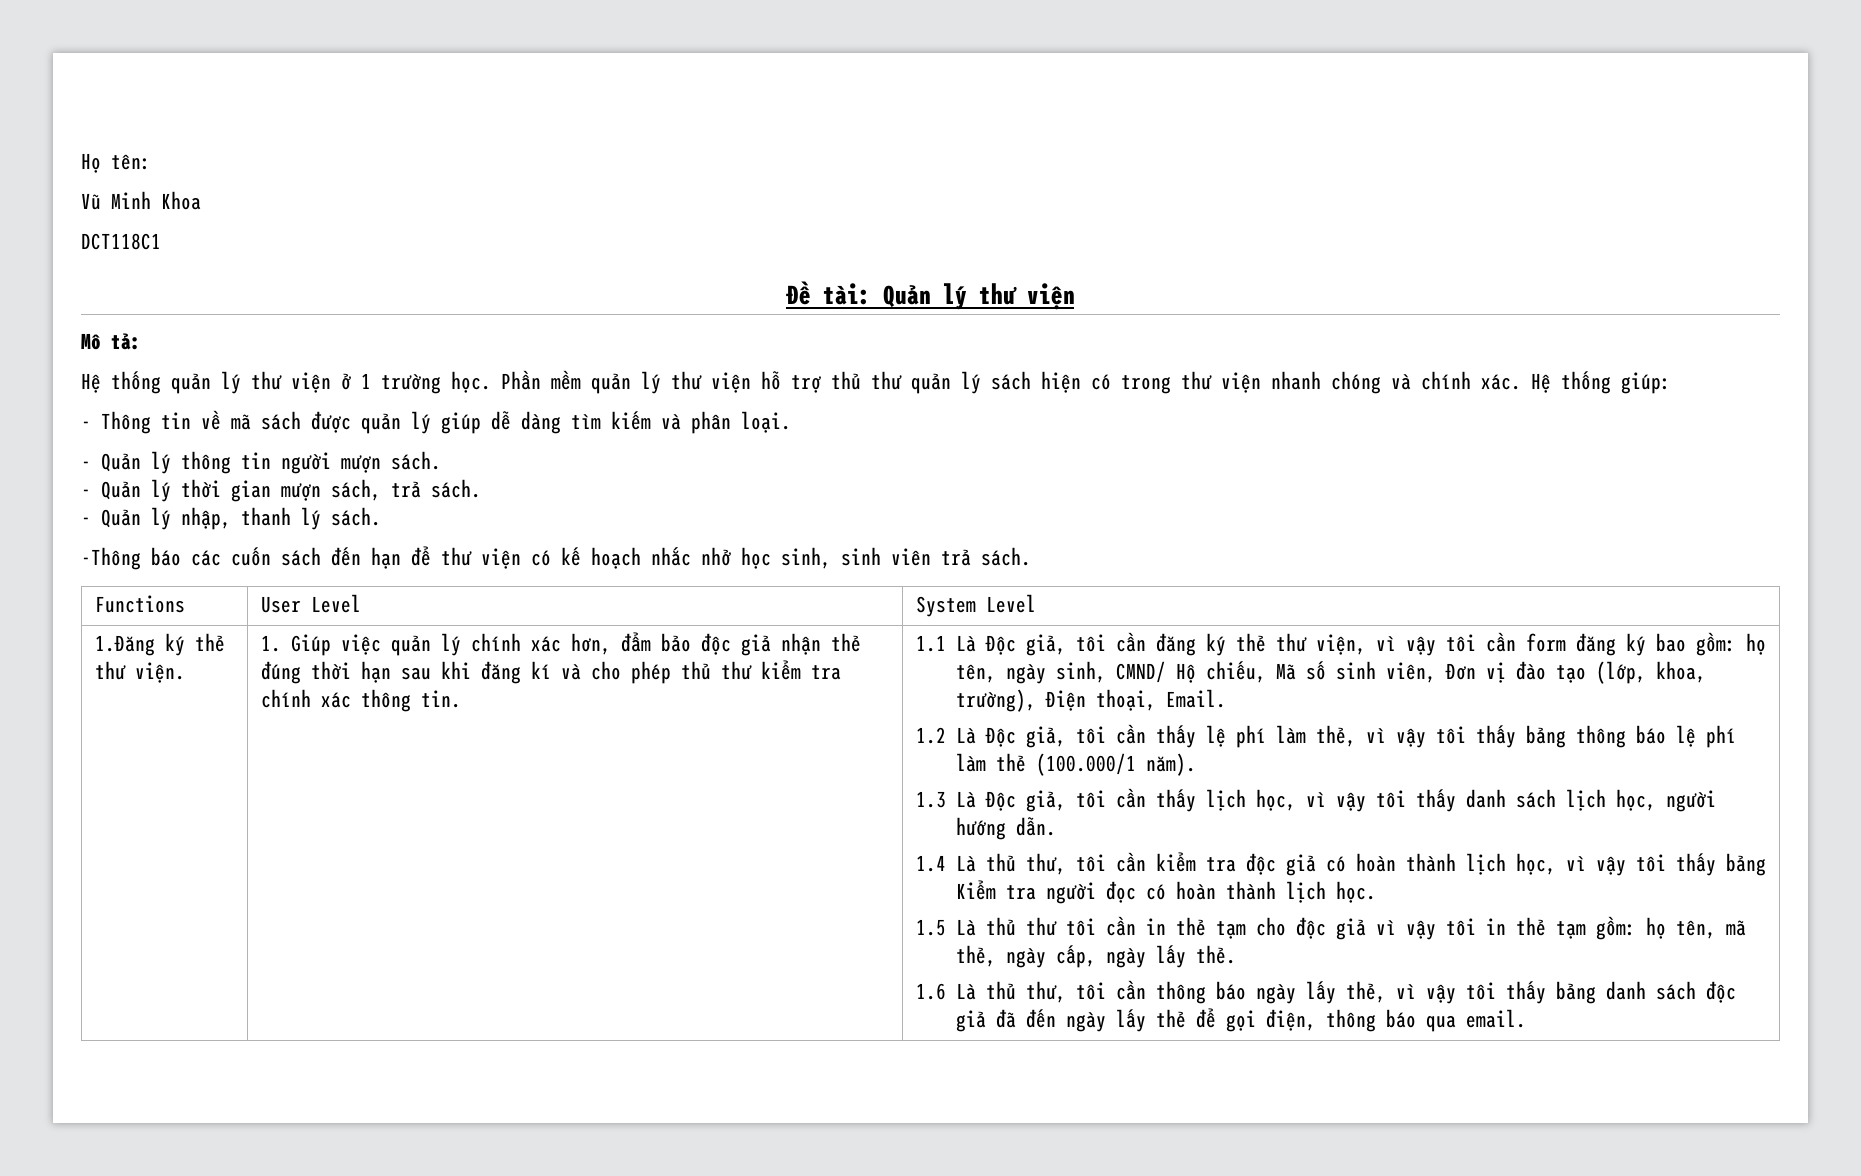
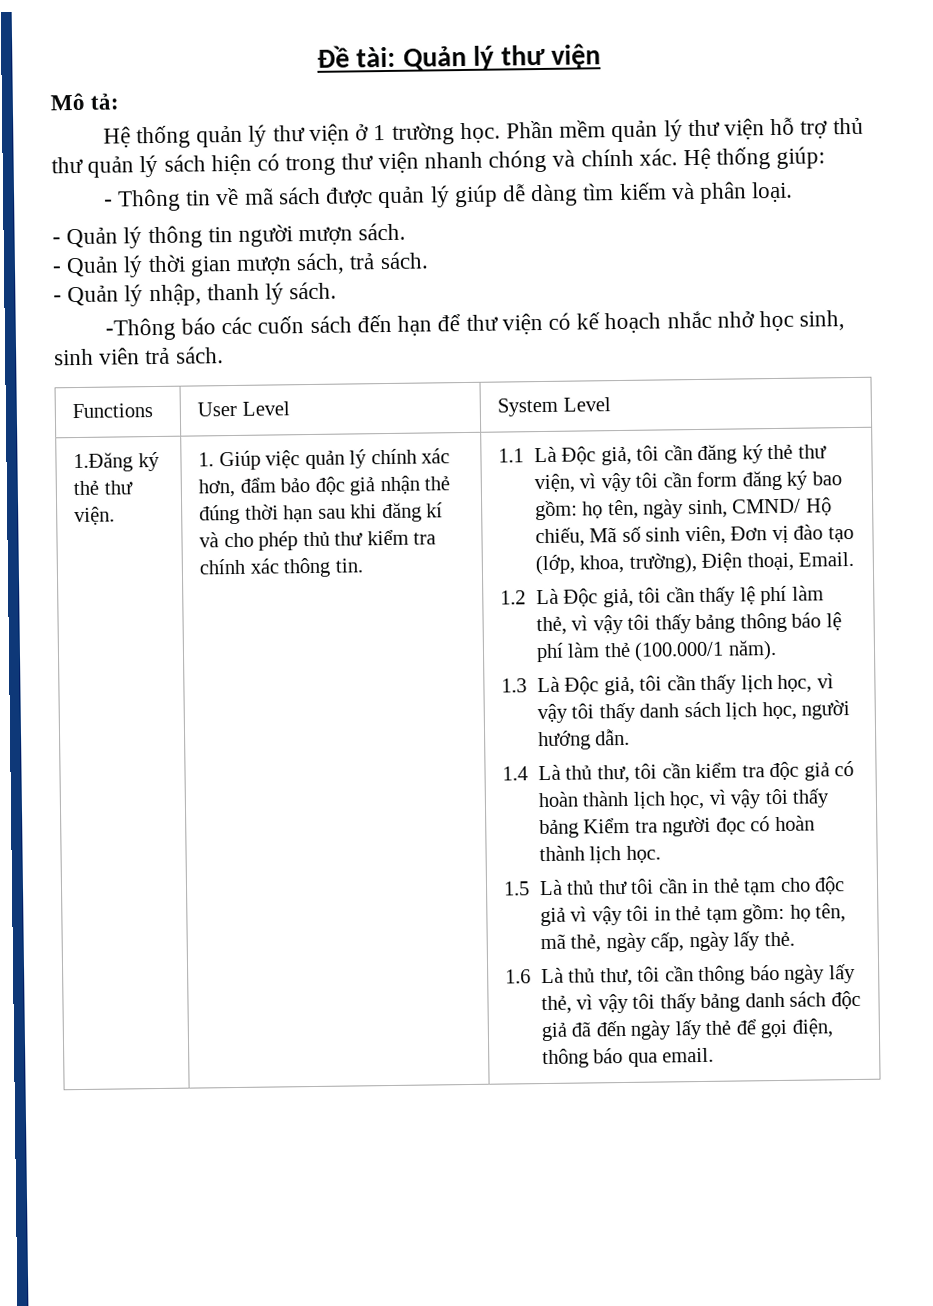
[81,153,151,173] [81,191,201,210] [81,233,161,250] Họ tên: // Vũ Minh Khoa // DCT118C1 // -> (316, 56) none

